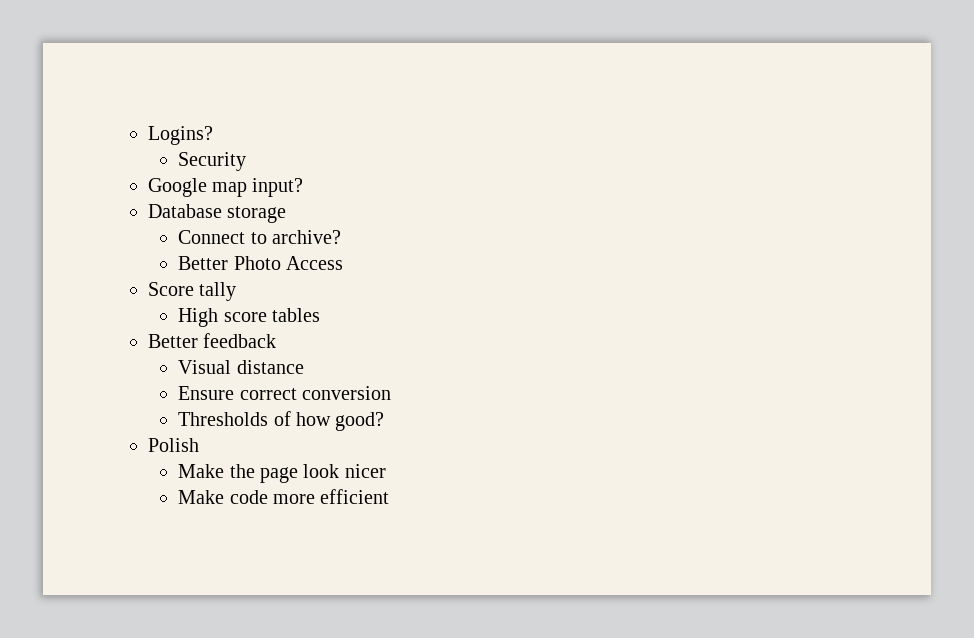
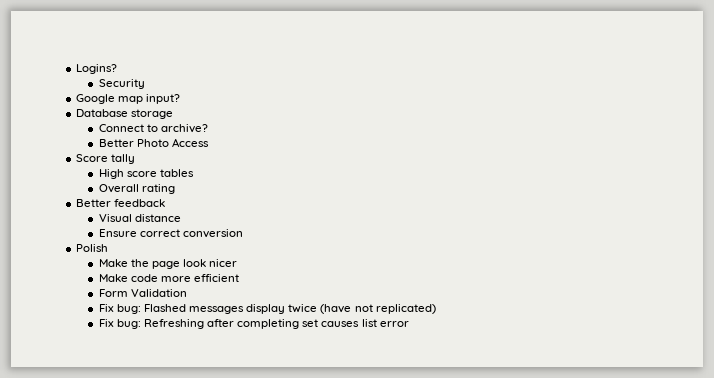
(321, 315) none -> [98,184,175,194] // Overall rating
[178,411,385,431] // Thresholds of how good? -> (243, 233) none
(390, 496) none -> [98,289,187,297] [98,304,436,314] [98,319,409,329] // Form Validation // Fix bug: Flashed messages display twice (have not replicated) // Fix bug: Refreshing after completing set causes list error

